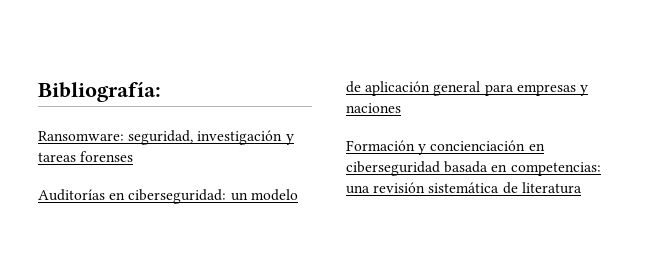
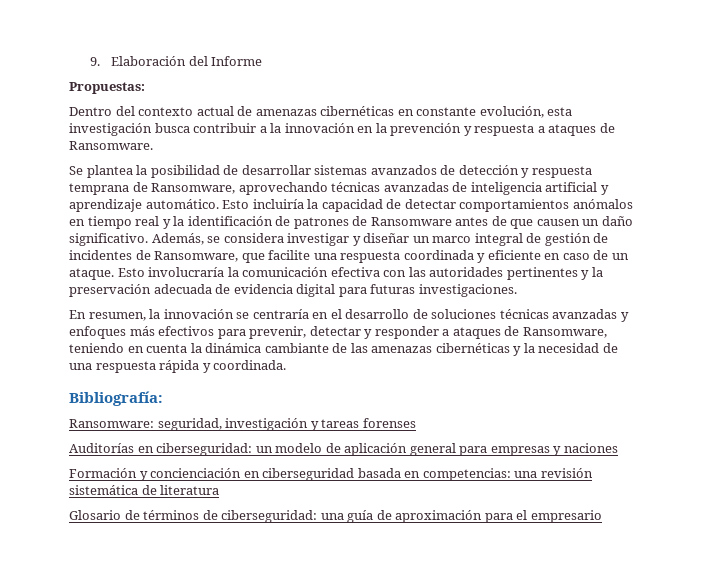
(38, 91) none -> [90,56,263,66] [69,82,145,94] [69,106,573,118] [69,123,615,136] [69,141,153,150] [69,165,592,178] [69,182,609,195] [69,199,633,212] [69,216,633,229] [69,233,609,246] [69,250,629,263] [69,267,603,280] [69,284,517,297] [69,309,629,322] [69,326,607,339] [69,343,618,356] [69,360,287,373] 9. Elaboración del Informe // Propuestas: // Dentro del contexto actual de amenazas cibernéticas en constante evolución, esta investigación busca contribuir a la innovación en la prevención y respuesta a ataques de Ransomware. // Se plantea la posibilidad de desarrollar sistemas avanzados de detección y respuesta temprana de Ransomware, aprovechando técnicas avanzadas de inteligencia artificial y aprendizaje automático. Esto incluiría la capacidad de detectar comportamientos anómalos en tiempo real y la identificación de patrones de Ransomware antes de que causen un daño significativo. Además, se considera investigar y diseñar un marco integral de gestión de incidentes de Ransomware, que facilite una respuesta coordinada y eficiente en caso de un ataque. Esto involucraría la comunicación efectiva con las autoridades pertinentes y la preservación adecuada de evidencia digital para futuras investigaciones. // En resumen, la innovación se centraría en el desarrollo de soluciones técnicas avanzadas y enfoques más efectivos para prevenir, detectar y responder a ataques de Ransomware, teniendo en cuenta la dinámica cambiante de las amenazas cibernéticas y la necesidad de una respuesta rápida y coordinada. //
(582, 188) none -> [69,510,602,523] // Glosario de términos de ciberseguridad: una guía de aproximación para el empresario

